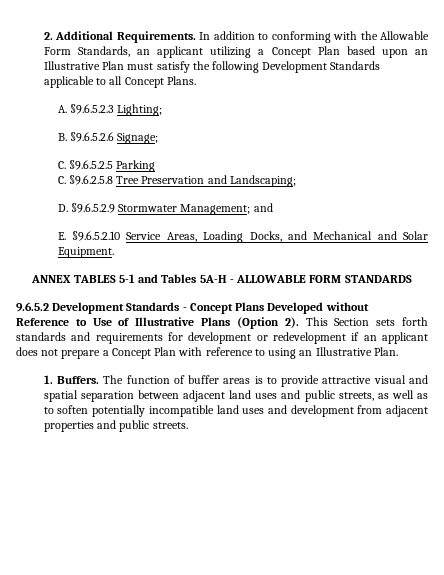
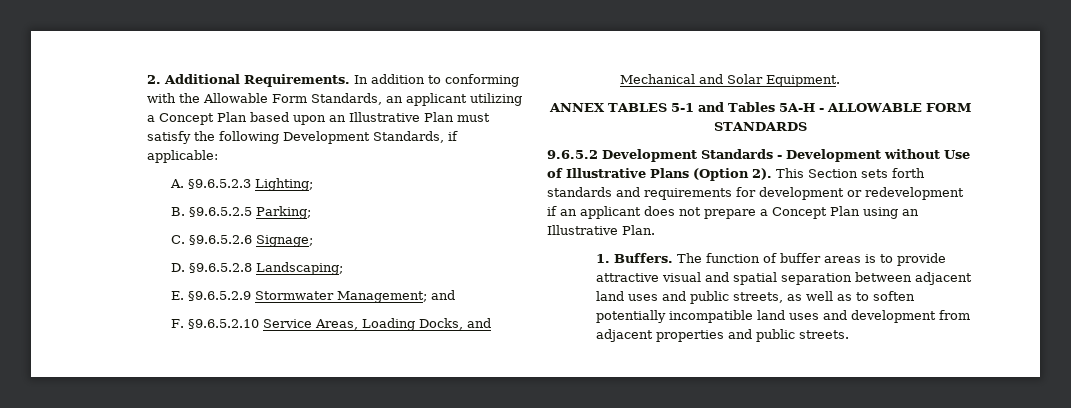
[330,61,381,70] [43,76,196,88] Standards applicable to all Concept Plans. -> [372,131,458,143] [146,150,218,163] Standards, if applicable:
(67, 137) none -> [189,206,312,219] [171,235,186,244] §9.6.5.2.5 Parking; // C.
[57,160,156,172] [57,175,227,185] C. §9.6.5.2.5 Parking // C. §9.6.2.5.8 Tree Preservation and -> [171,263,253,273] D. §9.6.5.2.8
[57,204,68,212] D. -> [171,291,185,300] E.
[57,232,66,240] E. -> [171,319,185,328] F.
[189,302,324,314] Concept Plans Developed -> [786,149,881,162] Development
[16,318,87,326] // Reference to -> (940, 154) none
[178,347,265,356] with reference to -> (860, 211) none

